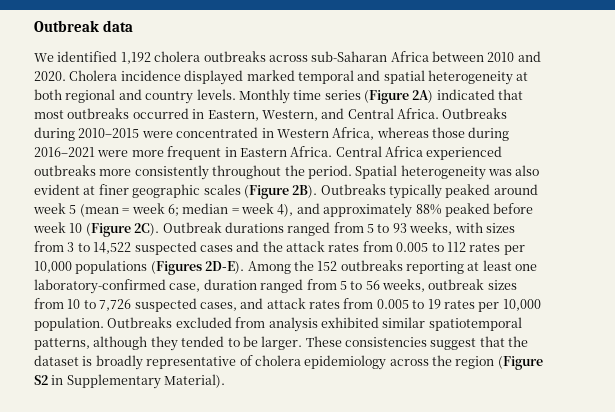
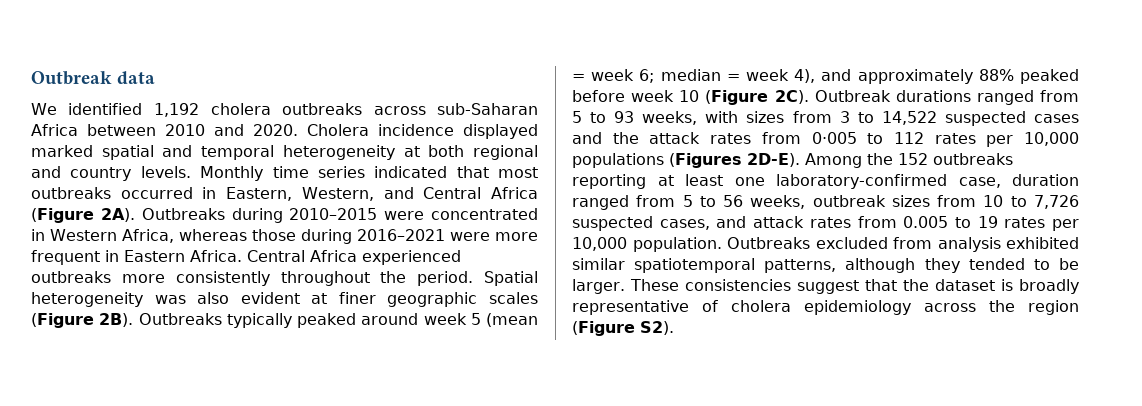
[297,70,425,84] temporal and spatial -> [101,145,275,160] spatial and temporal
[364,90,434,104] (Figure 2A) -> (365, 172) none
[397,108,439,119] Africa. -> [490,187,538,199] [31,208,135,223] Africa (Figure 2A).
[396,242,429,252] 0.005 -> [811,132,857,144] 0·005
[34,374,226,389] S2 in Supplementary Material). -> [640,321,674,335] S2).

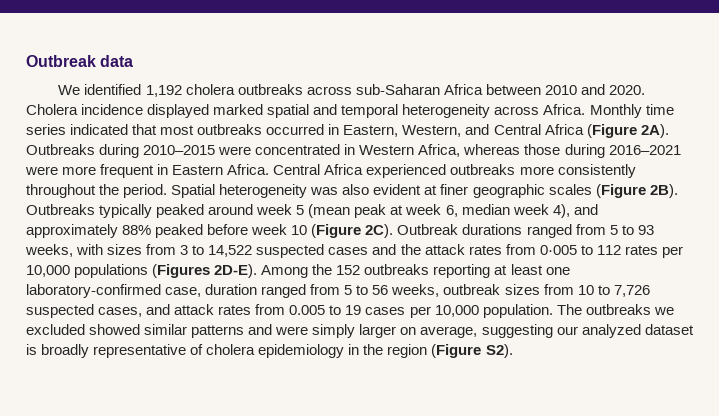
[403,145,538,160] [31,166,191,181] at both regional and country levels. -> [494,104,586,115] across Africa.
[572,69,740,83] = week 6; median = -> [354,204,510,218] peak at week 6, median
[1004,217,1046,228] rates -> [365,307,406,315] cases
[727,237,1079,252] [572,258,1079,273] [572,279,929,294] Outbreaks excluded from analysis exhibited similar spatiotemporal patterns, although they tended to be larger. These consistencies suggest that the -> [556,304,674,315] [26,324,641,338] The outbreaks we excluded showed similar patterns and were simply larger on average, suggesting our analyzed
[924,303,976,312] across -> [348,344,360,355] in

